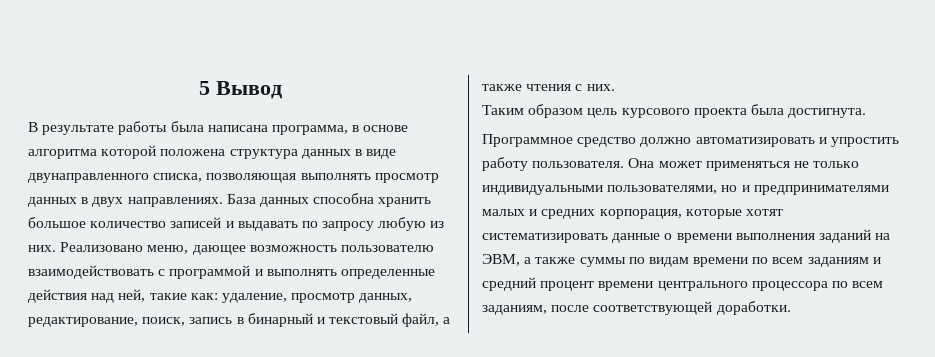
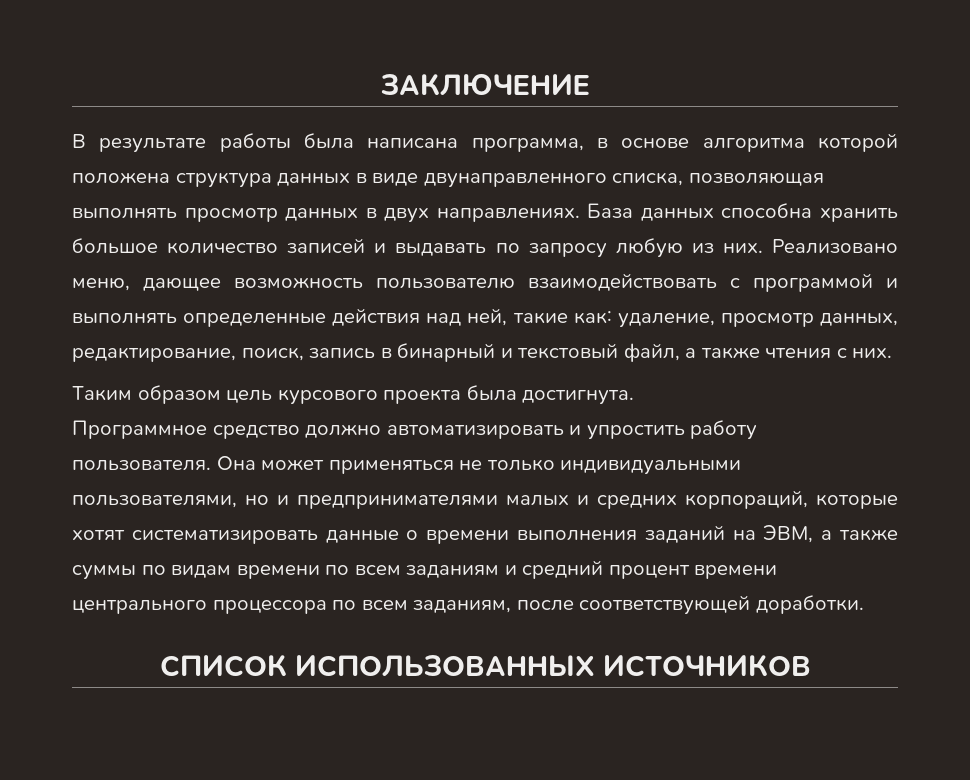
[199,81,282,99] 5 Вывод -> [379,73,590,97] ЗАКЛЮЧЕНИЕ
[599,209,682,219] корпорация, -> [685,490,808,509] корпораций,
(791, 308) none -> [159,654,811,678] // СПИСОК ИСПОЛЬЗОВАННЫХ ИСТОЧНИКОВ

